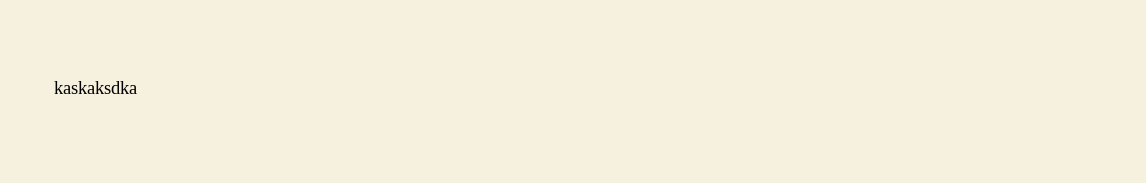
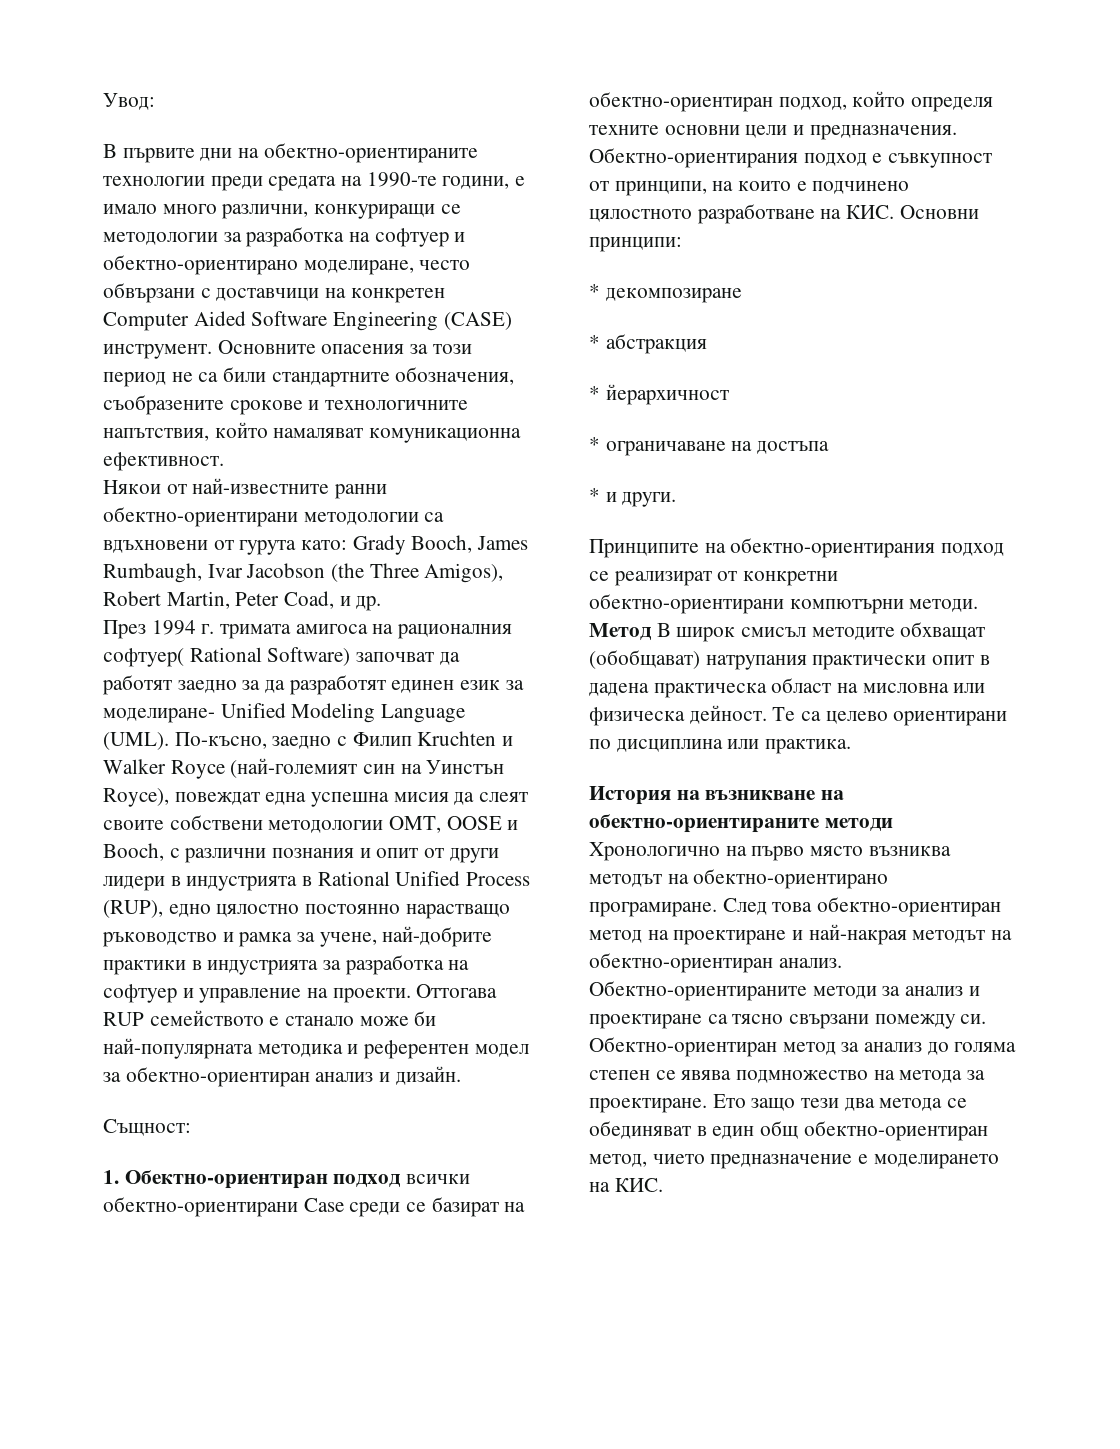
[54,81,137,94] kaskaksdka -> [103,93,155,110] [103,143,478,163] [103,172,526,191] [103,204,461,219] [103,227,466,247] [103,255,471,275] [103,283,445,303] [103,311,512,331] [103,340,472,359] [103,367,515,387] [103,395,469,415] [103,422,522,443] [103,452,224,471] [103,478,388,499] [103,507,445,527] [103,535,529,555] [103,563,504,583] [103,591,382,611] [103,620,513,639] [103,647,460,667] [102,675,524,695] [103,703,466,723] [103,731,514,750] [103,758,505,779] [103,788,529,807] [103,815,519,833] [103,843,499,863] [103,871,531,891] [103,900,510,919] [102,926,493,947] [103,955,470,975] [103,984,498,1003] [103,1010,437,1026] [103,1038,529,1059] [103,1066,461,1087] [103,1119,191,1136] [103,1170,471,1189] [103,1197,526,1217] [589,91,994,112] [589,125,957,140] [589,148,993,168] [589,181,910,196] [589,204,979,224] [589,237,682,252] [589,284,742,303] [589,334,707,354] [589,384,729,405] [589,437,830,456] [589,488,677,507] [589,538,1005,558] [589,571,839,586] [589,594,979,614] [589,622,986,642] [589,650,990,670] [589,678,986,698] [589,705,1008,726] [589,739,852,754] [589,786,845,805] [589,814,893,833] [589,842,951,861] [589,869,889,889] [589,897,1002,917] [589,924,1013,945] [589,953,842,973] [589,981,980,1001] [589,1014,987,1029] [589,1037,1017,1057] [589,1070,986,1083] [589,1094,968,1113] [589,1121,988,1141] [589,1154,999,1169] [589,1178,663,1192] Увод: // В първите дни на обектно-ориентираните технологии преди средата на 1990-те години, е имало много различни, конкуриращи се методологии за разработка на софтуер и обектно-ориентирано моделиране, често обвързани с доставчици на конкретен Computer Aided Software Engineering (CASE) инструмент. Основните опасения за този период не са били стандартните обозначения, съобразените срокове и технологичните напътствия, който намаляват комуникационна ефективност. // Някои от най-известните ранни обектно-ориентирани методологии са вдъхновени от гурута като: Grady Booch, James Rumbaugh, Ivar Jacobson (the Three Amigos), Robert Martin, Peter Coad, и др. // През 1994 г. тримата амигоса на рационалния софтуер( Rational Software) започват да работят заедно за да разработят единен език за моделиране- Unified Modeling Language (UML). По-късно, заедно с Филип Kruchten и Walker Royce (най-големият син на Уинстън Royce), повеждат една успешна мисия да слеят своите собствени методологии OMT, OOSE и Booch, с различни познания и опит от други лидери в индустрията в Rational Unified Process (RUP), едно цялостно постоянно нарастващо ръководство и рамка за учене, най-добрите практики в индустрията за разработка на софтуер и управление на проекти. Оттогава RUP семейството е станало може би най-популярната методика и референтен модел за обектно-ориентиран анализ и дизайн. // Същност: // 1. Обектно-ориентиран подход всички обектно-ориентирани Case среди се базират на обектно-ориентиран подход, който определя техните основни цели и предназначения. Обектно-ориентирания подход е съвкупност от принципи, на които е подчинено цялостното разработване на КИС. Основни принципи: // * декомпозиране // * абстракция // * йерархичност // * ограничаване на достъпа // * и други. // Принципите на обектно-ориентирания подход се реализират от конкретни обектно-ориентирани компютърни методи. Метод В широк смисъл методите обхващат (обобщават) натрупания практически опит в дадена практическа област на мисловна или физическа дейност. Те са целево ориентирани по дисциплина или практика. // История на възникване на обектно-ориентираните методи Хронологично на първо място възниква методът на обектно-ориентирано програмиране. След това обектно-ориентиран метод на проектиране и най-накрая методът на обектно-ориентиран анализ. Обектно-ориентираните методи за анализ и проектиране са тясно свързани помежду си. Обектно-ориентиран метод за анализ до голяма степен се явява подмножество на метода за проектиране. Ето защо тези два метода се обединяват в един общ обектно-ориентиран метод, чието предназначение е моделирането на КИС.

